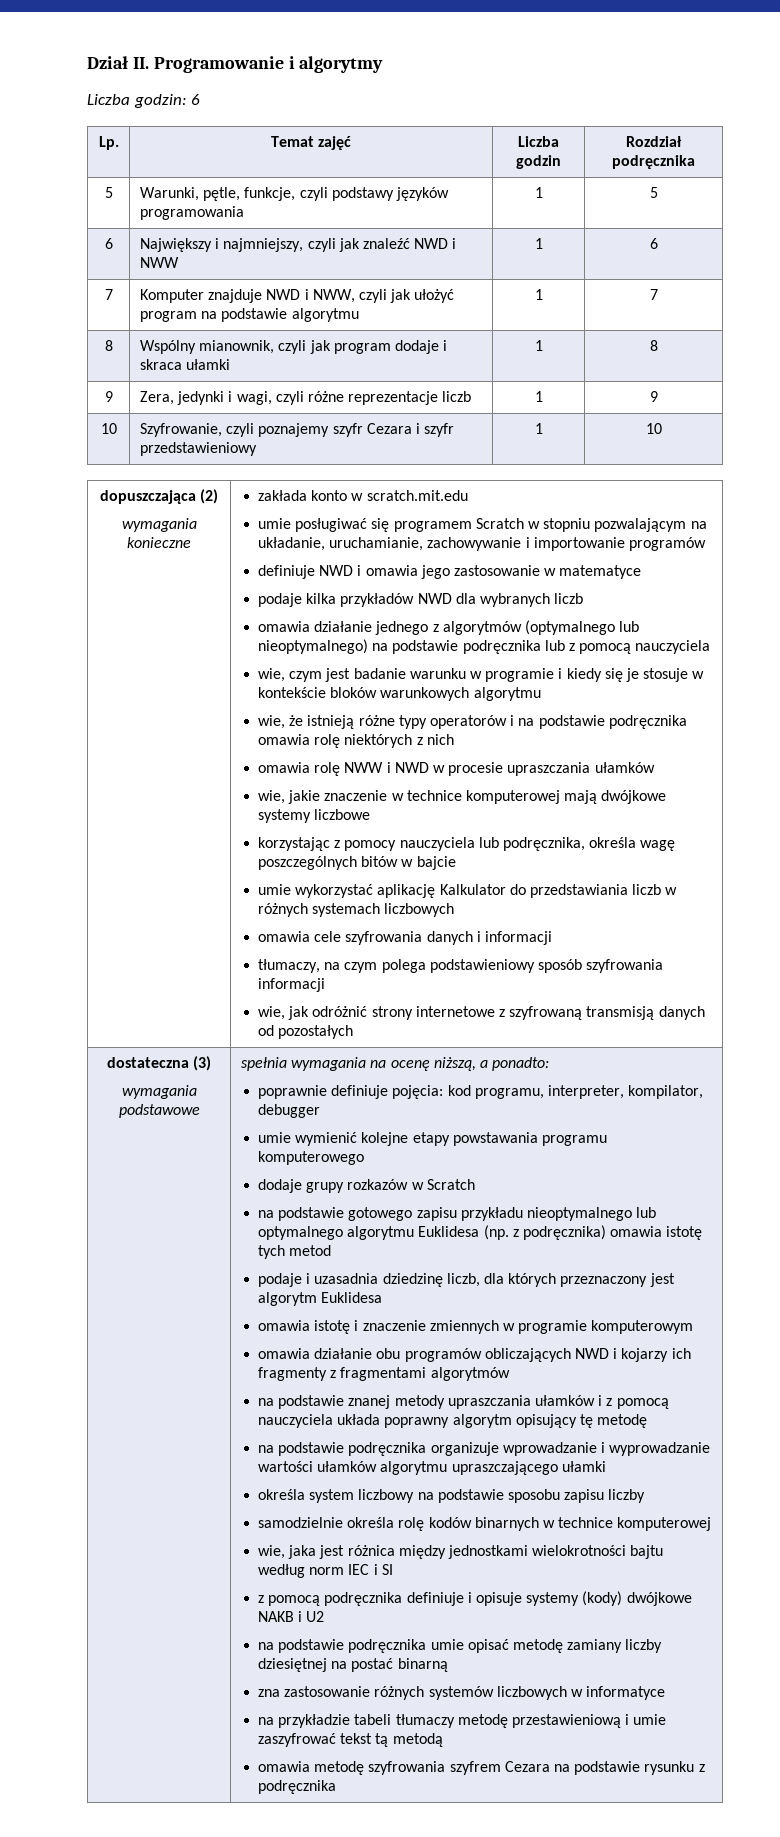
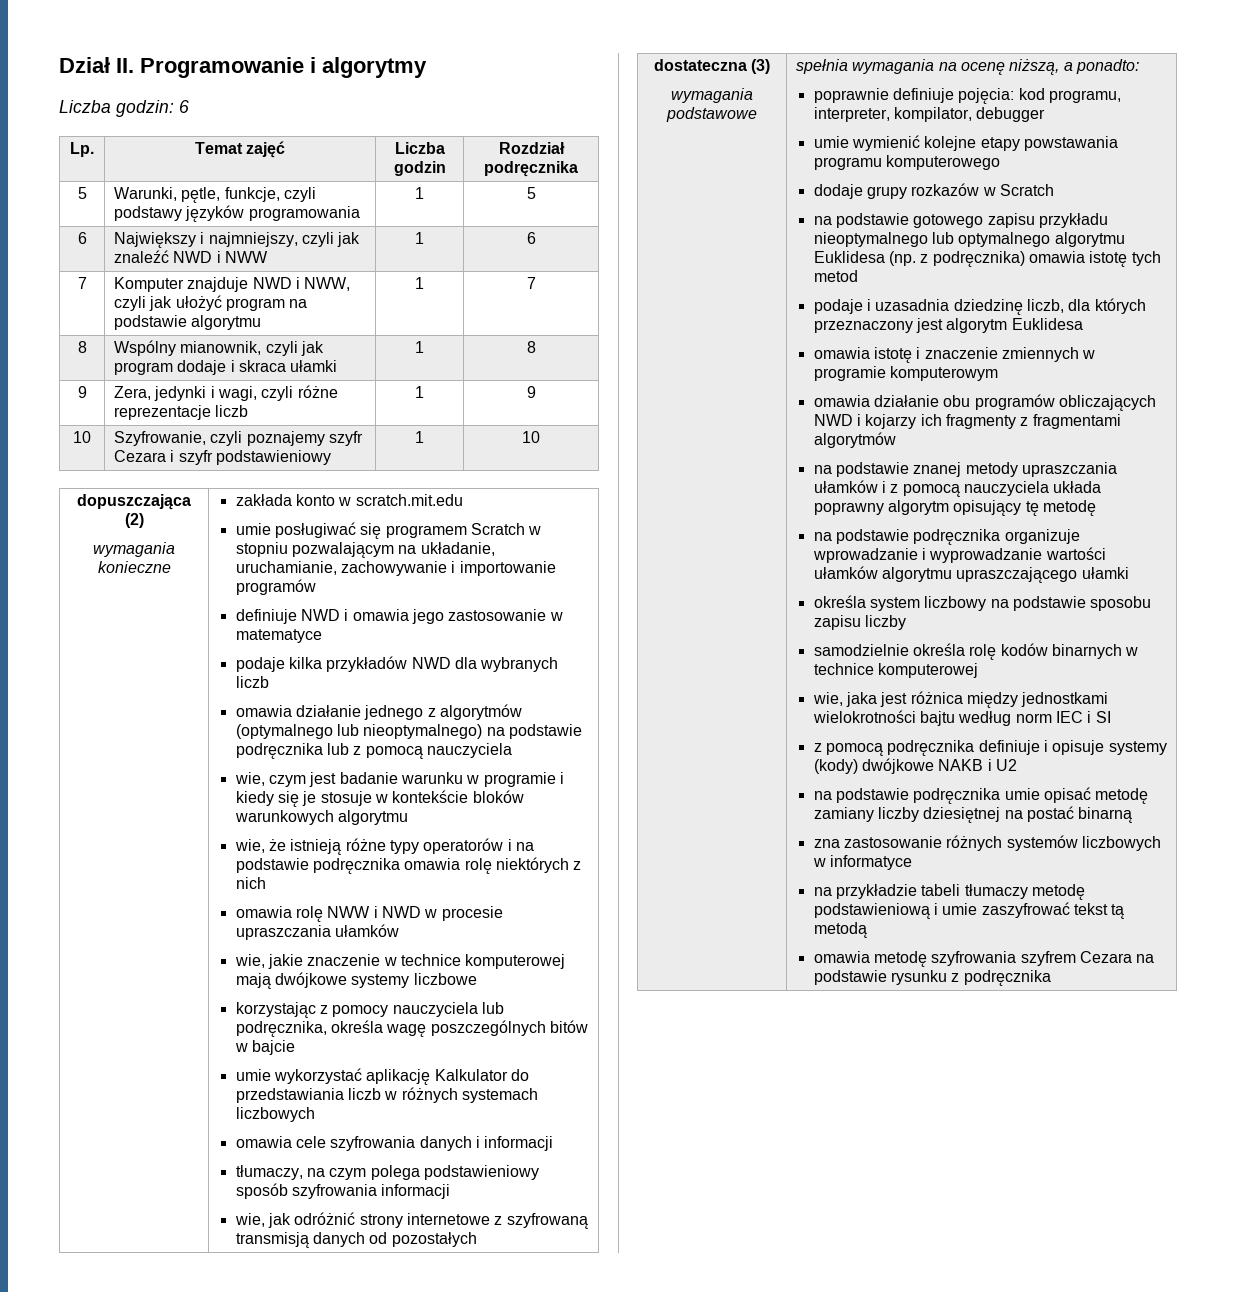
[139,442,257,456] przedstawieniowy -> [215,450,331,465] podstawieniowy
[511,1714,621,1728] przestawieniową -> [813,903,930,919] podstawieniową

